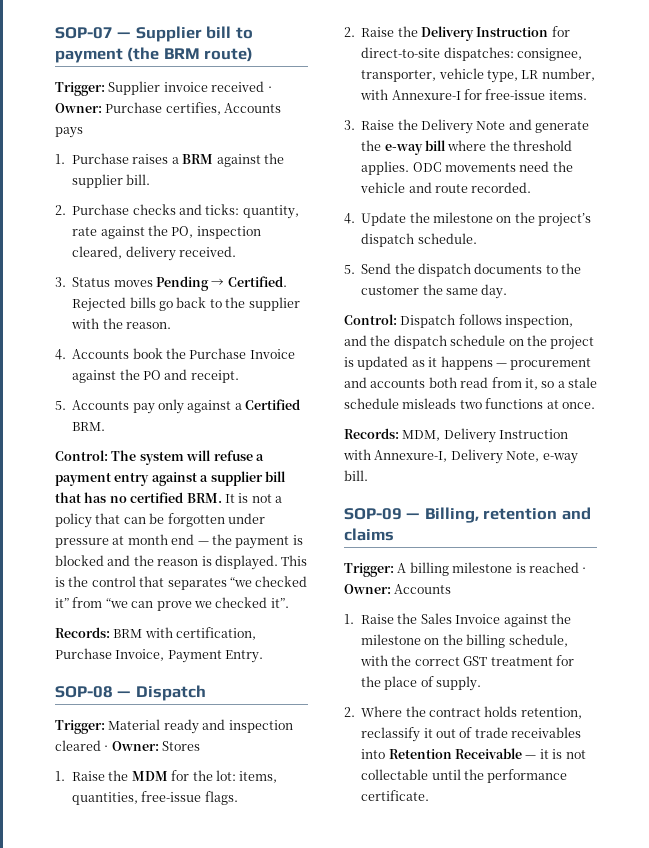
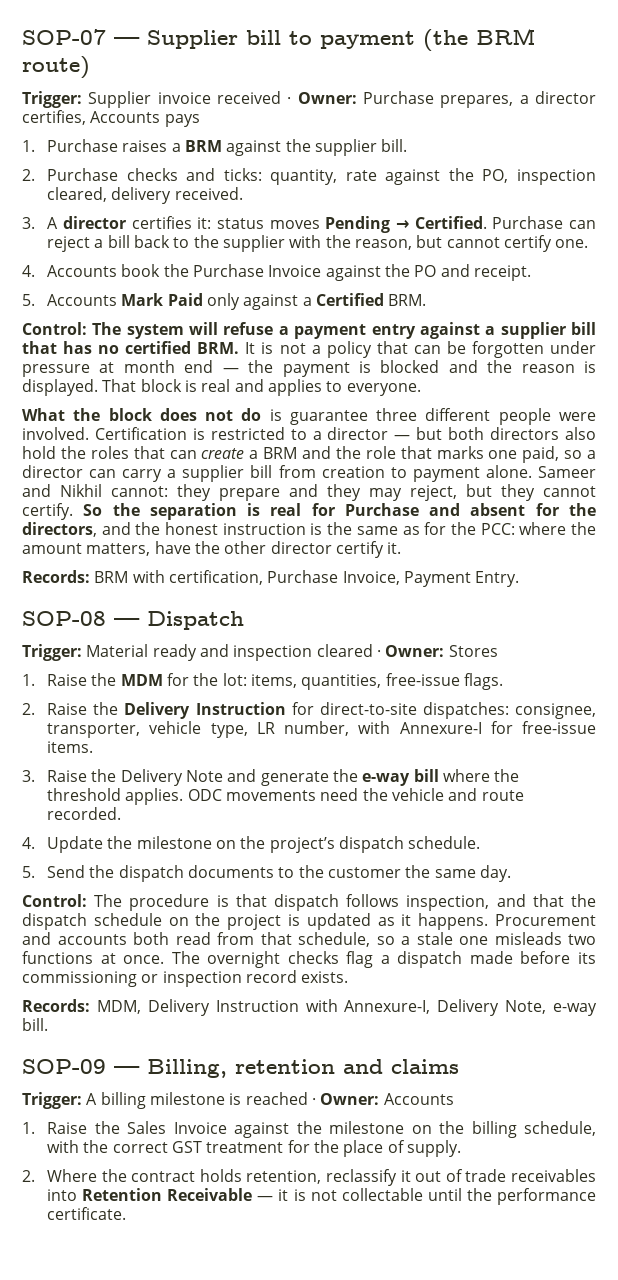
(163, 107) none -> [440,91,597,108] prepares, a director
[72,276,287,291] [72,297,173,312] Status moves Pending → Certified. Rejected bills go -> [47,216,596,233] [47,235,130,252] A director certifies it: status moves Pending → Certified. Purchase can reject a bill
[126,322,171,329] reason. -> [355,235,589,252] reason, but cannot certify one.
[132,403,155,414] pay -> [121,293,203,306] Mark Paid
[281,555,308,566] [55,576,308,590] [55,597,289,611] This is the control that separates “we checked it” from “we can prove we checked it”. -> [102,379,421,396] [22,408,596,425] [22,427,597,440] [22,446,596,463] [22,465,596,482] [22,484,596,501] [22,503,596,520] [22,522,596,537] [22,541,402,558] That block is real and applies to everyone. // What the block does not do is guarantee three different people were involved. Certification is restricted to a director — but both directors also hold the roles that can create a BRM and the role that marks one paid, so a director can carry a supplier bill from creation to payment alone. Sameer and Nikhil cannot: they prepare and they may reject, but they cannot certify. So the separation is real for Purchase and absent for the directors, and the honest instruction is the same as for the PCC: where the amount matters, have the other director certify it.
[400,314,456,328] Dispatch -> [94,894,340,911] The procedure is that dispatch
(367, 340) none -> [532,894,564,907] that
[440,356,592,370] happens — procurement -> [418,913,597,930] happens. Procurement
[524,378,538,390] it, -> [260,932,370,947] that schedule,
[344,398,399,409] schedule -> [459,936,488,945] one
(595, 405) none -> [171,951,596,968] [22,970,349,987] The overnight checks flag a dispatch made before its commissioning or inspection record exists.

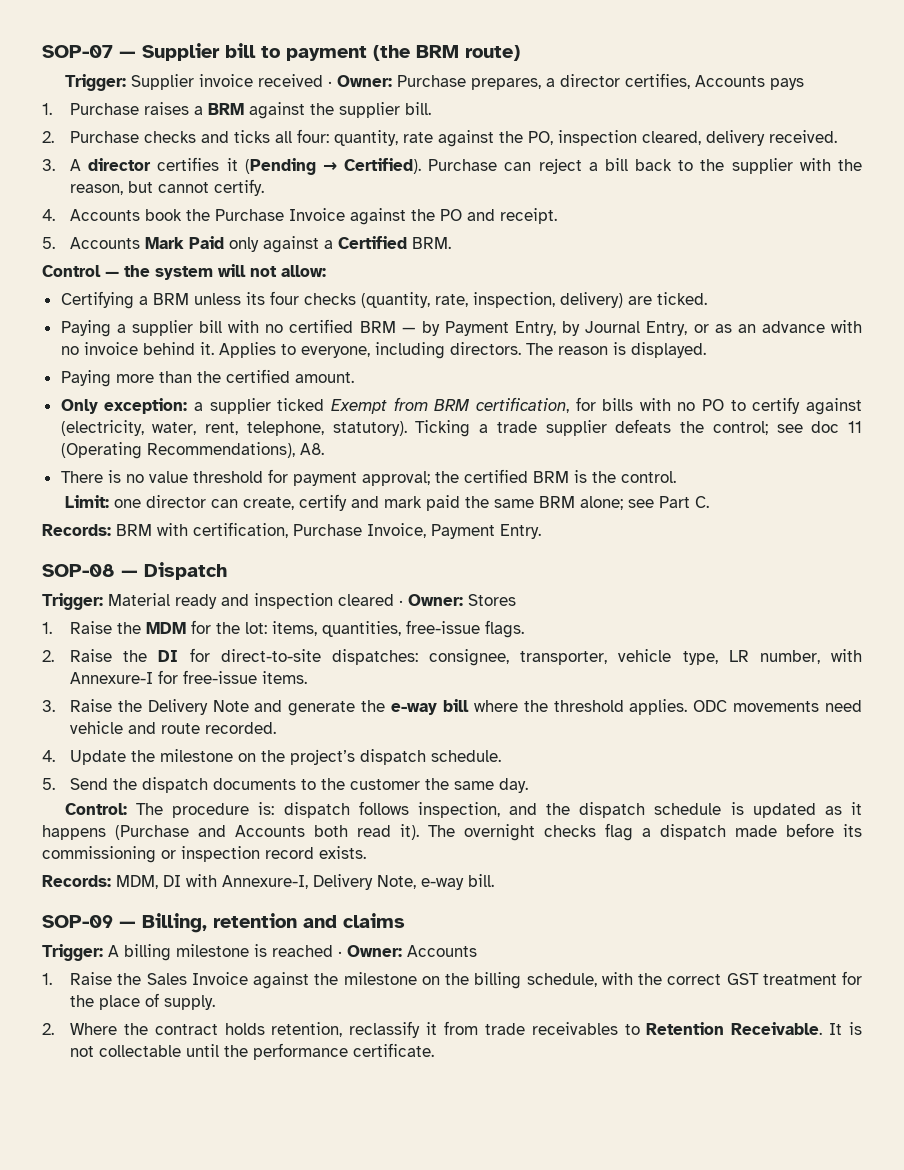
[223,168,262,181] ticks: -> [233,129,329,143] ticks all four:
[197,216,487,233] it: status moves Pending → Certified. -> [226,158,422,175] it (Pending → Certified).
[503,235,589,252] certify one. -> [213,179,264,196] certify.
[22,322,597,339] [22,341,596,358] [22,360,596,377] [22,379,421,396] [22,408,596,425] [22,427,597,440] [22,446,596,463] [22,465,596,482] [22,484,596,501] [22,503,596,520] [22,522,596,537] [22,541,402,558] Control: The system will refuse a payment entry against a supplier bill that has no certified BRM. It is not a policy that can be forgotten under pressure at month end — the payment is blocked and the reason is displayed. That block is real and applies to everyone. // What the block does not do is guarantee three different people were involved. Certification is restricted to a director — but both directors also hold the roles that can create a BRM and the role that marks one paid, so a director can carry a supplier bill from creation to payment alone. Sameer and Nikhil cannot: they prepare and they may reject, but they cannot certify. So the separation is real for Purchase and absent for the directors, and the honest instruction is the same as for the PCC: where the amount matters, have the other director certify it. -> [42,264,326,280] [60,291,707,309] [60,319,862,337] [60,342,706,359] [60,369,354,387] [60,397,862,415] [60,419,862,437] [60,442,324,459] [60,469,676,486] [64,494,709,511] Control — the system will not allow: // Certifying a BRM unless its four checks (quantity, rate, inspection, delivery) are ticked. // Paying a supplier bill with no certified BRM — by Payment Entry, by Journal Entry, or as an advance with no invoice behind it. Applies to everyone, including directors. The reason is displayed. // Paying more than the certified amount. // Only exception: a supplier ticked Exempt from BRM certification, for bills with no PO to certify against (electricity, water, rent, telephone, statutory). Ticking a trade supplier defeats the control; see doc 11 (Operating Recommendations), A8. // There is no value threshold for payment approval; the certified BRM is the control. // Limit: one director can create, certify and mark paid the same BRM alone; see Part C.
[124,702,286,719] Delivery Instruction -> [158,650,179,662] DI
[362,788,388,801] the -> (862, 706) none
[216,894,267,907] is that -> [258,802,275,815] is:
[532,894,564,907] that -> (537, 809) none
[168,913,282,930] on the project -> (722, 809) none
[418,913,597,930] [22,932,596,947] [22,951,165,964] happens. Procurement and accounts both read from that schedule, so a stale one misleads two functions at once. -> [42,824,419,840] happens (Purchase and Accounts both read it).
[147,999,299,1016] Delivery Instruction -> [163,875,181,887] DI
[415,1169,597,1182] [47,1188,289,1201] out of trade receivables into Retention Receivable — it -> [443,1021,843,1035] from trade receivables to Retention Receivable. It

